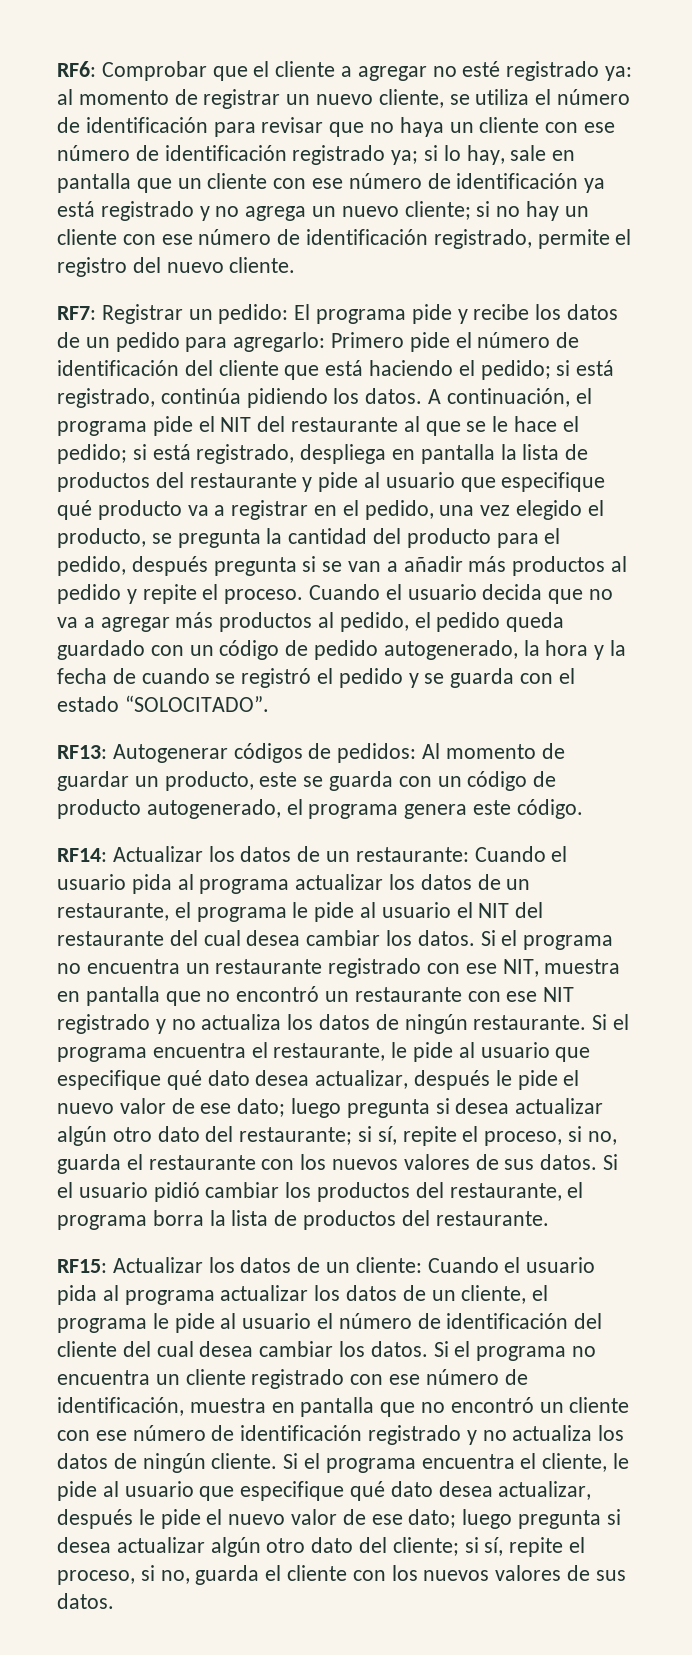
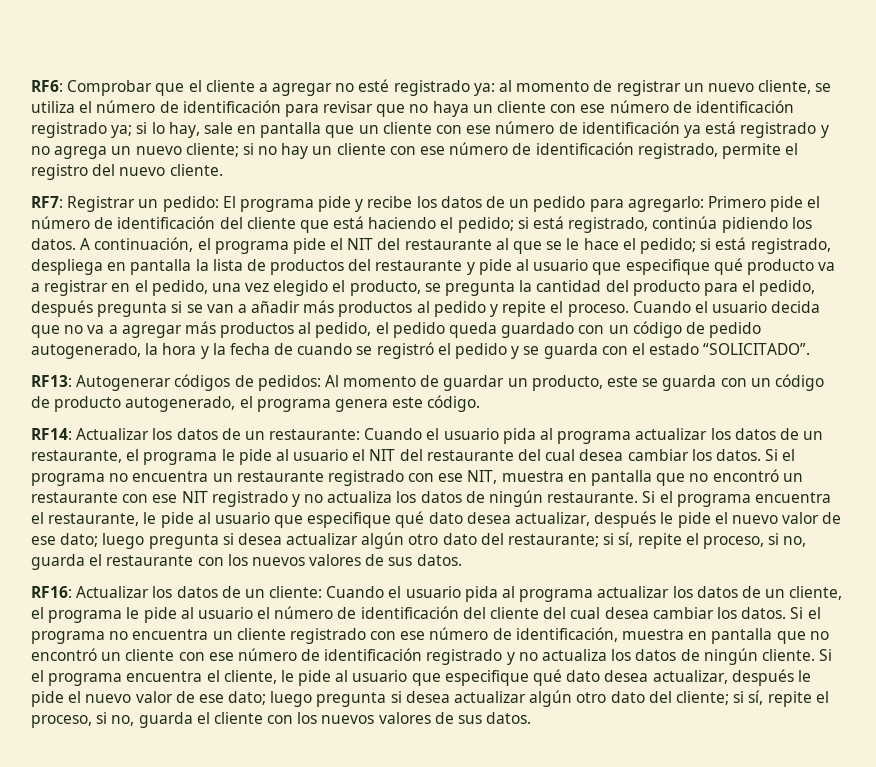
[124,695,269,712] “SOLOCITADO”. -> [703,343,811,355] “SOLICITADO”.
[603,1154,619,1170] [57,1182,584,1202] [57,1210,549,1230] [57,1259,107,1273] Si el usuario pidió cambiar los productos del restaurante, el programa borra la lista de productos del restaurante. // RF15: -> [31,586,72,598] // RF16:

